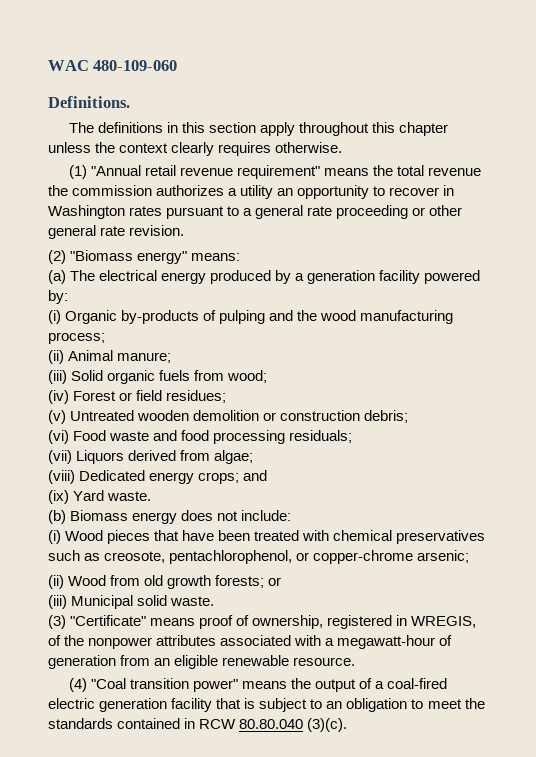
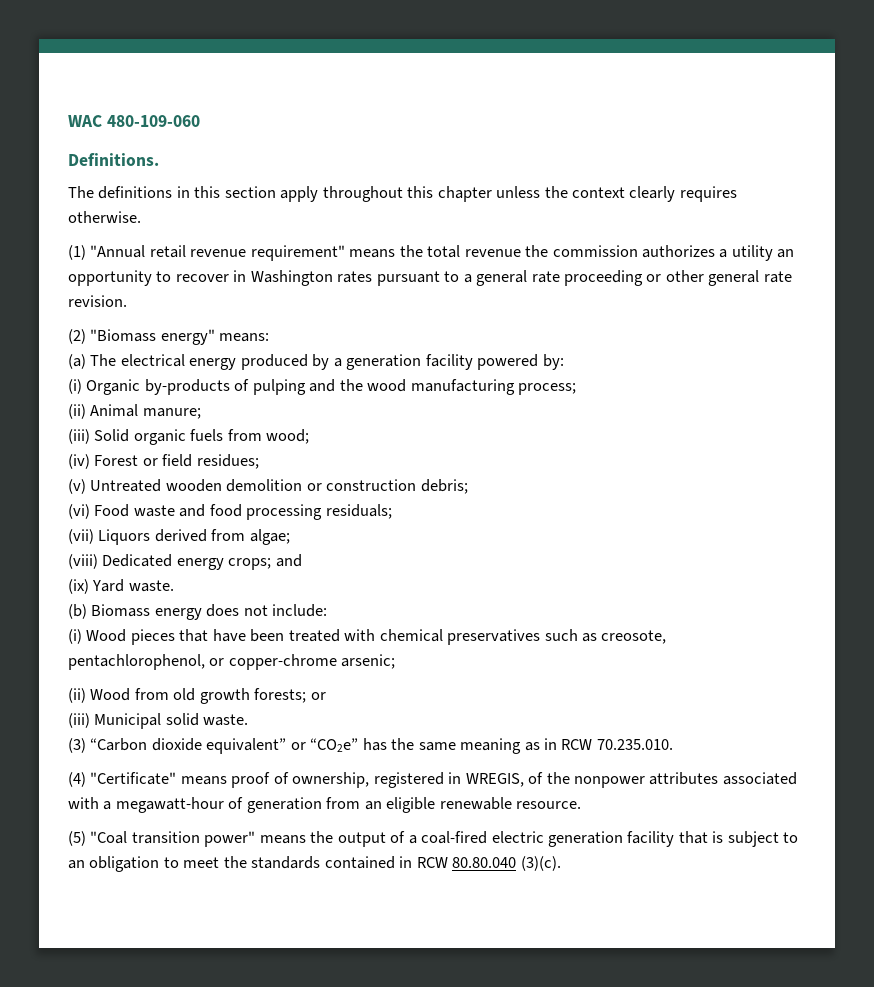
(66, 622) none -> [90,738,673,754] [68,772,86,787] “Carbon dioxide equivalent” or “CO2e” has the same meaning as in RCW 70.235.010. // (4)
[68,678,87,692] (4) -> [68,831,86,846] (5)

